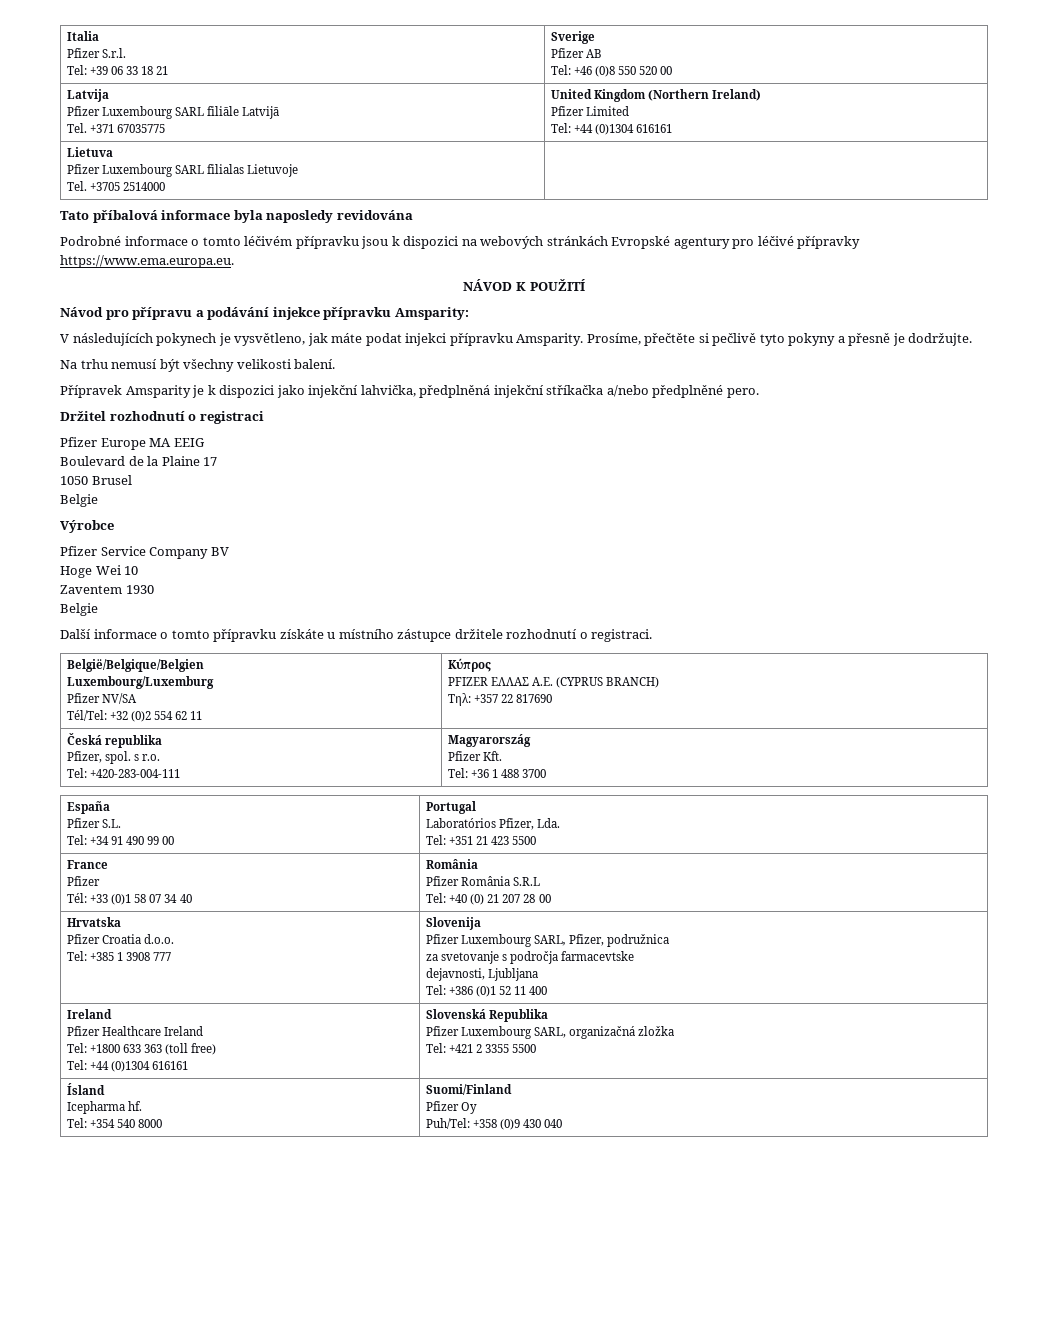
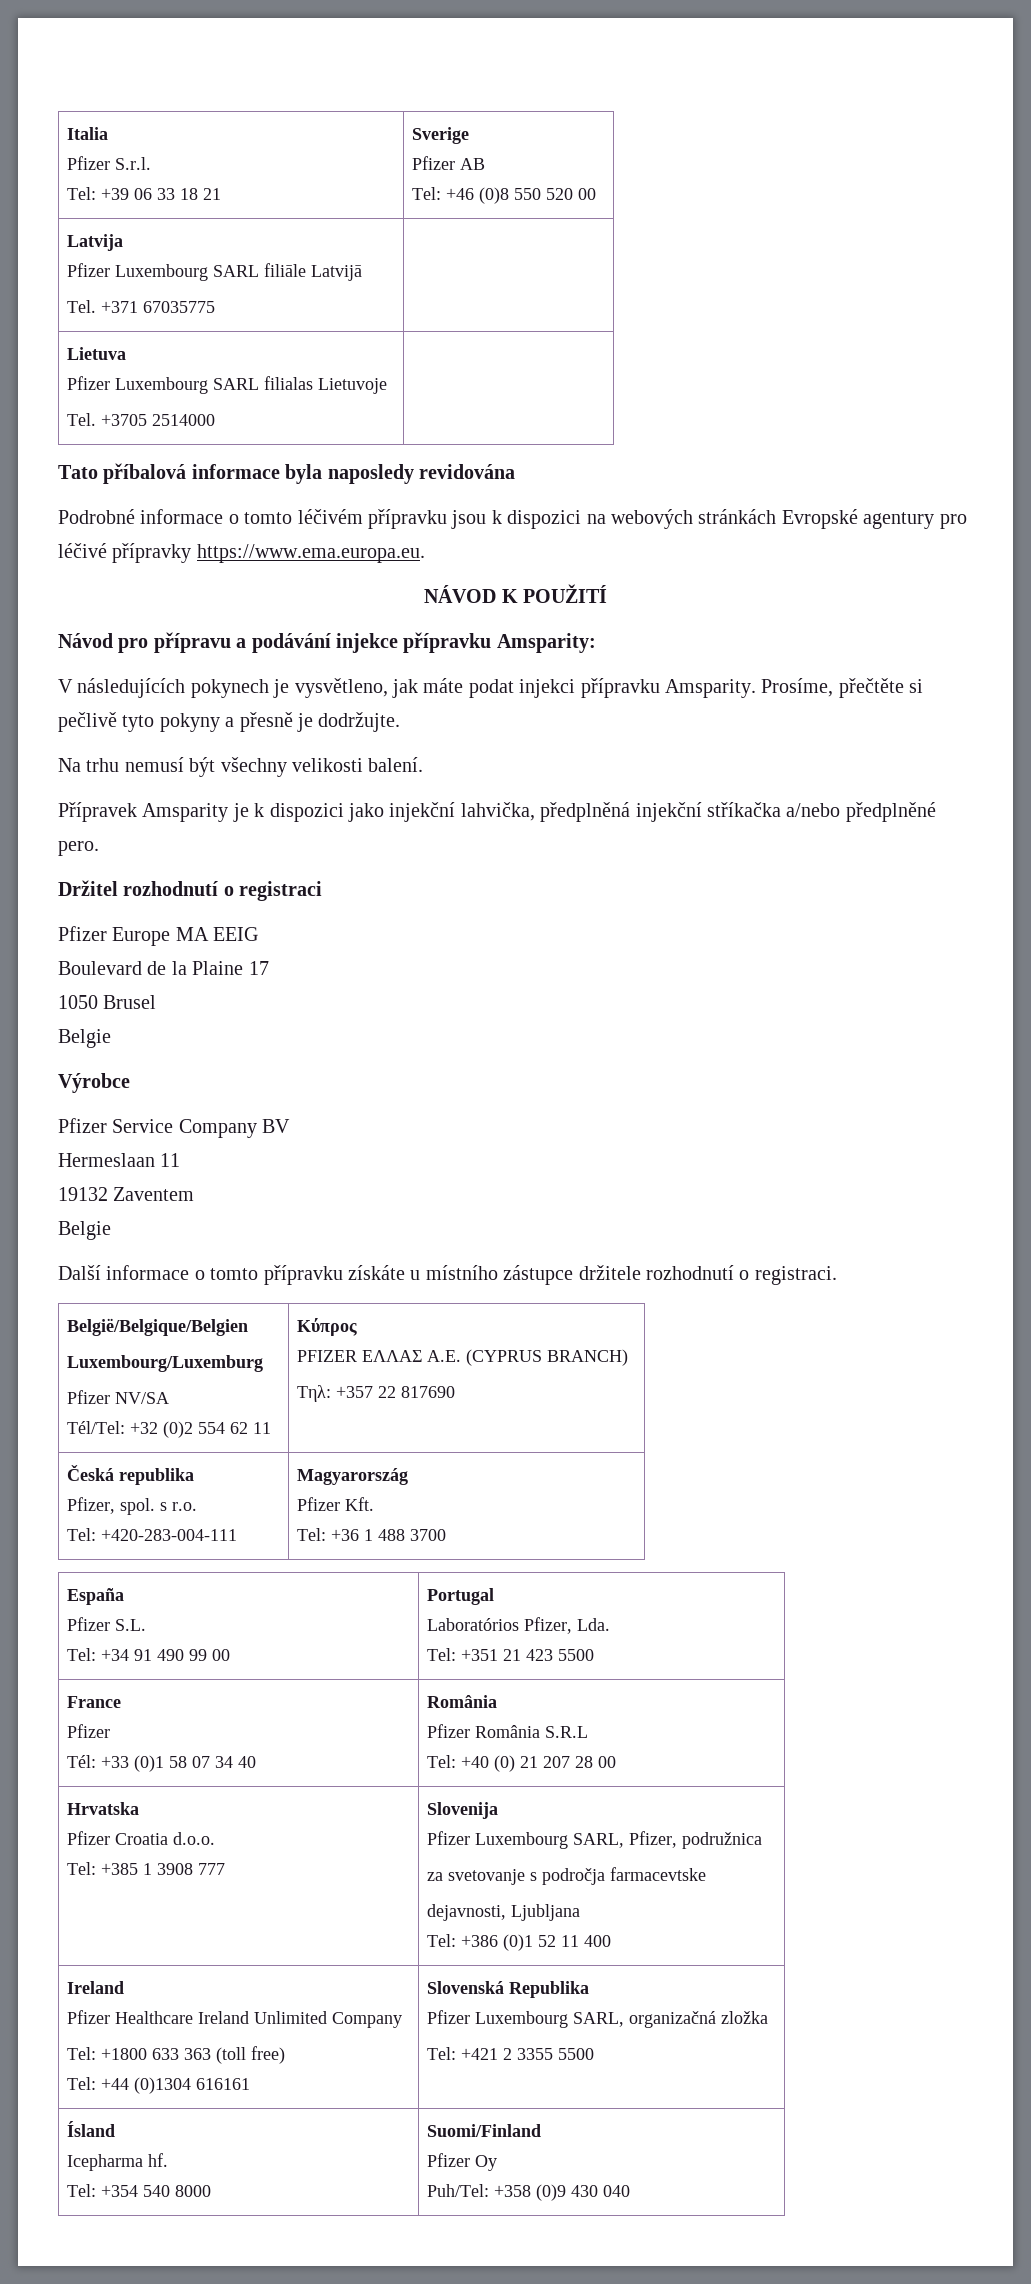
[550,89,762,102] [550,106,630,116] [550,123,673,135] United Kingdom (Northern Ireland) // Pfizer Limited // Tel: +44 (0)1304 616161 -> (216, 307) none
[60,565,139,578] Hoge Wei 10 // -> [58,1153,181,1167] [58,1187,108,1201] Hermeslaan 11 // 19132
[125,585,154,594] 1930 -> (195, 1194) none
(204, 1031) none -> [254,2011,403,2028] Unlimited Company

